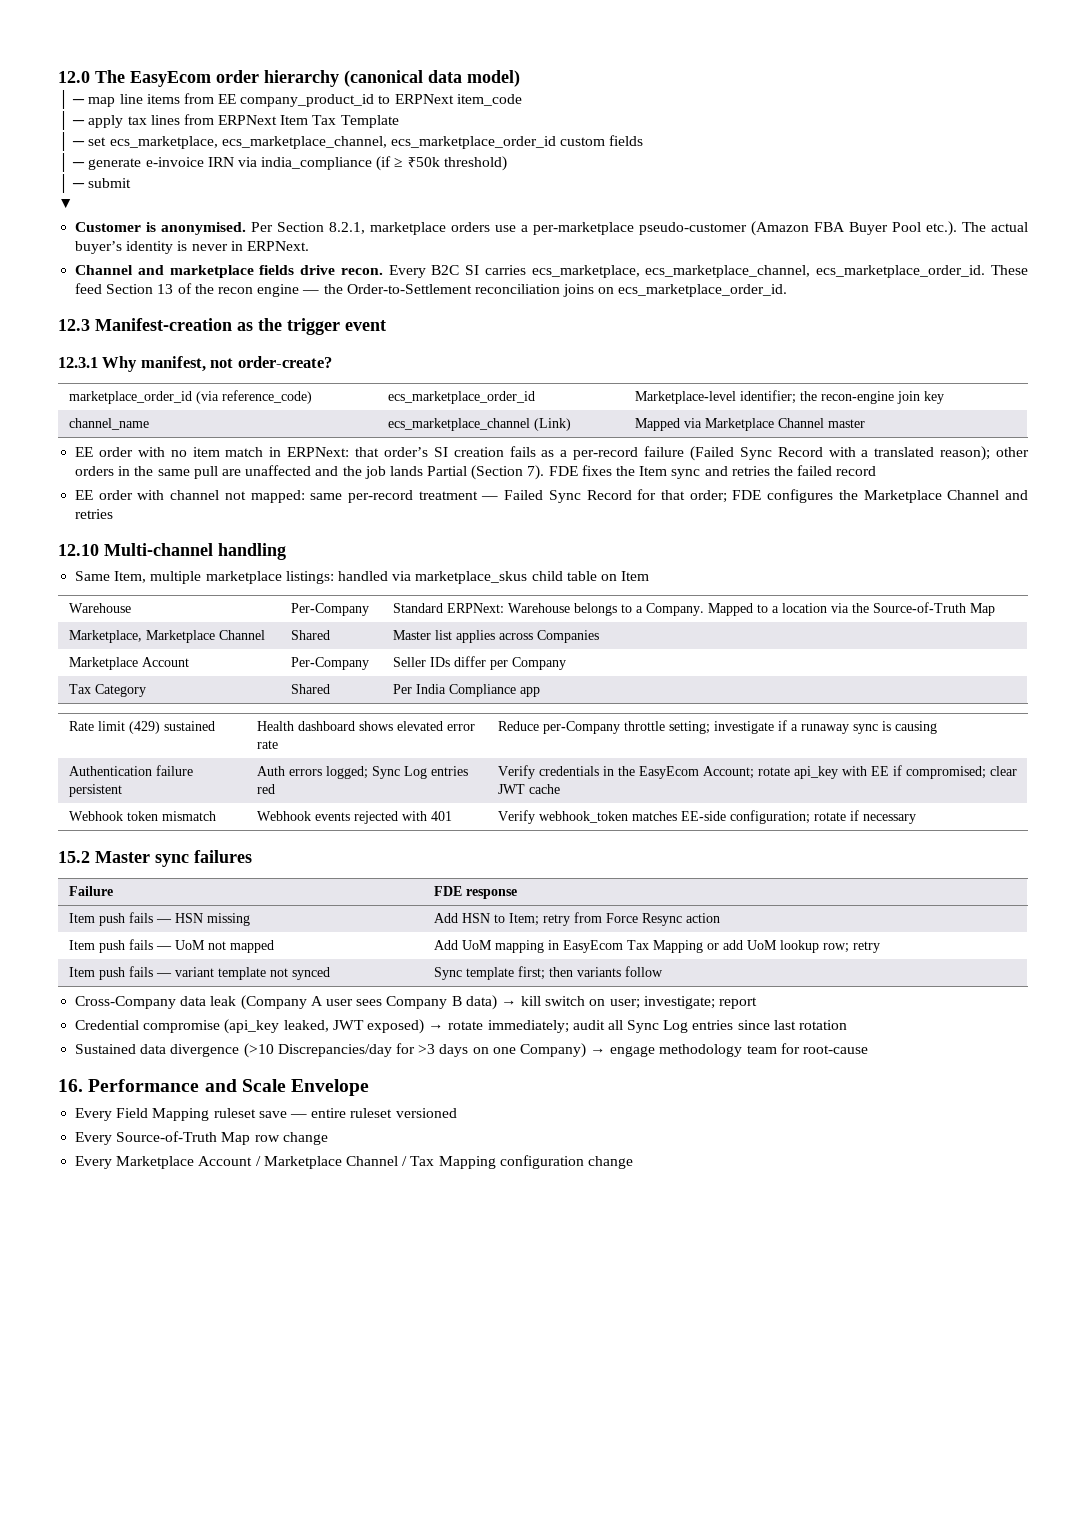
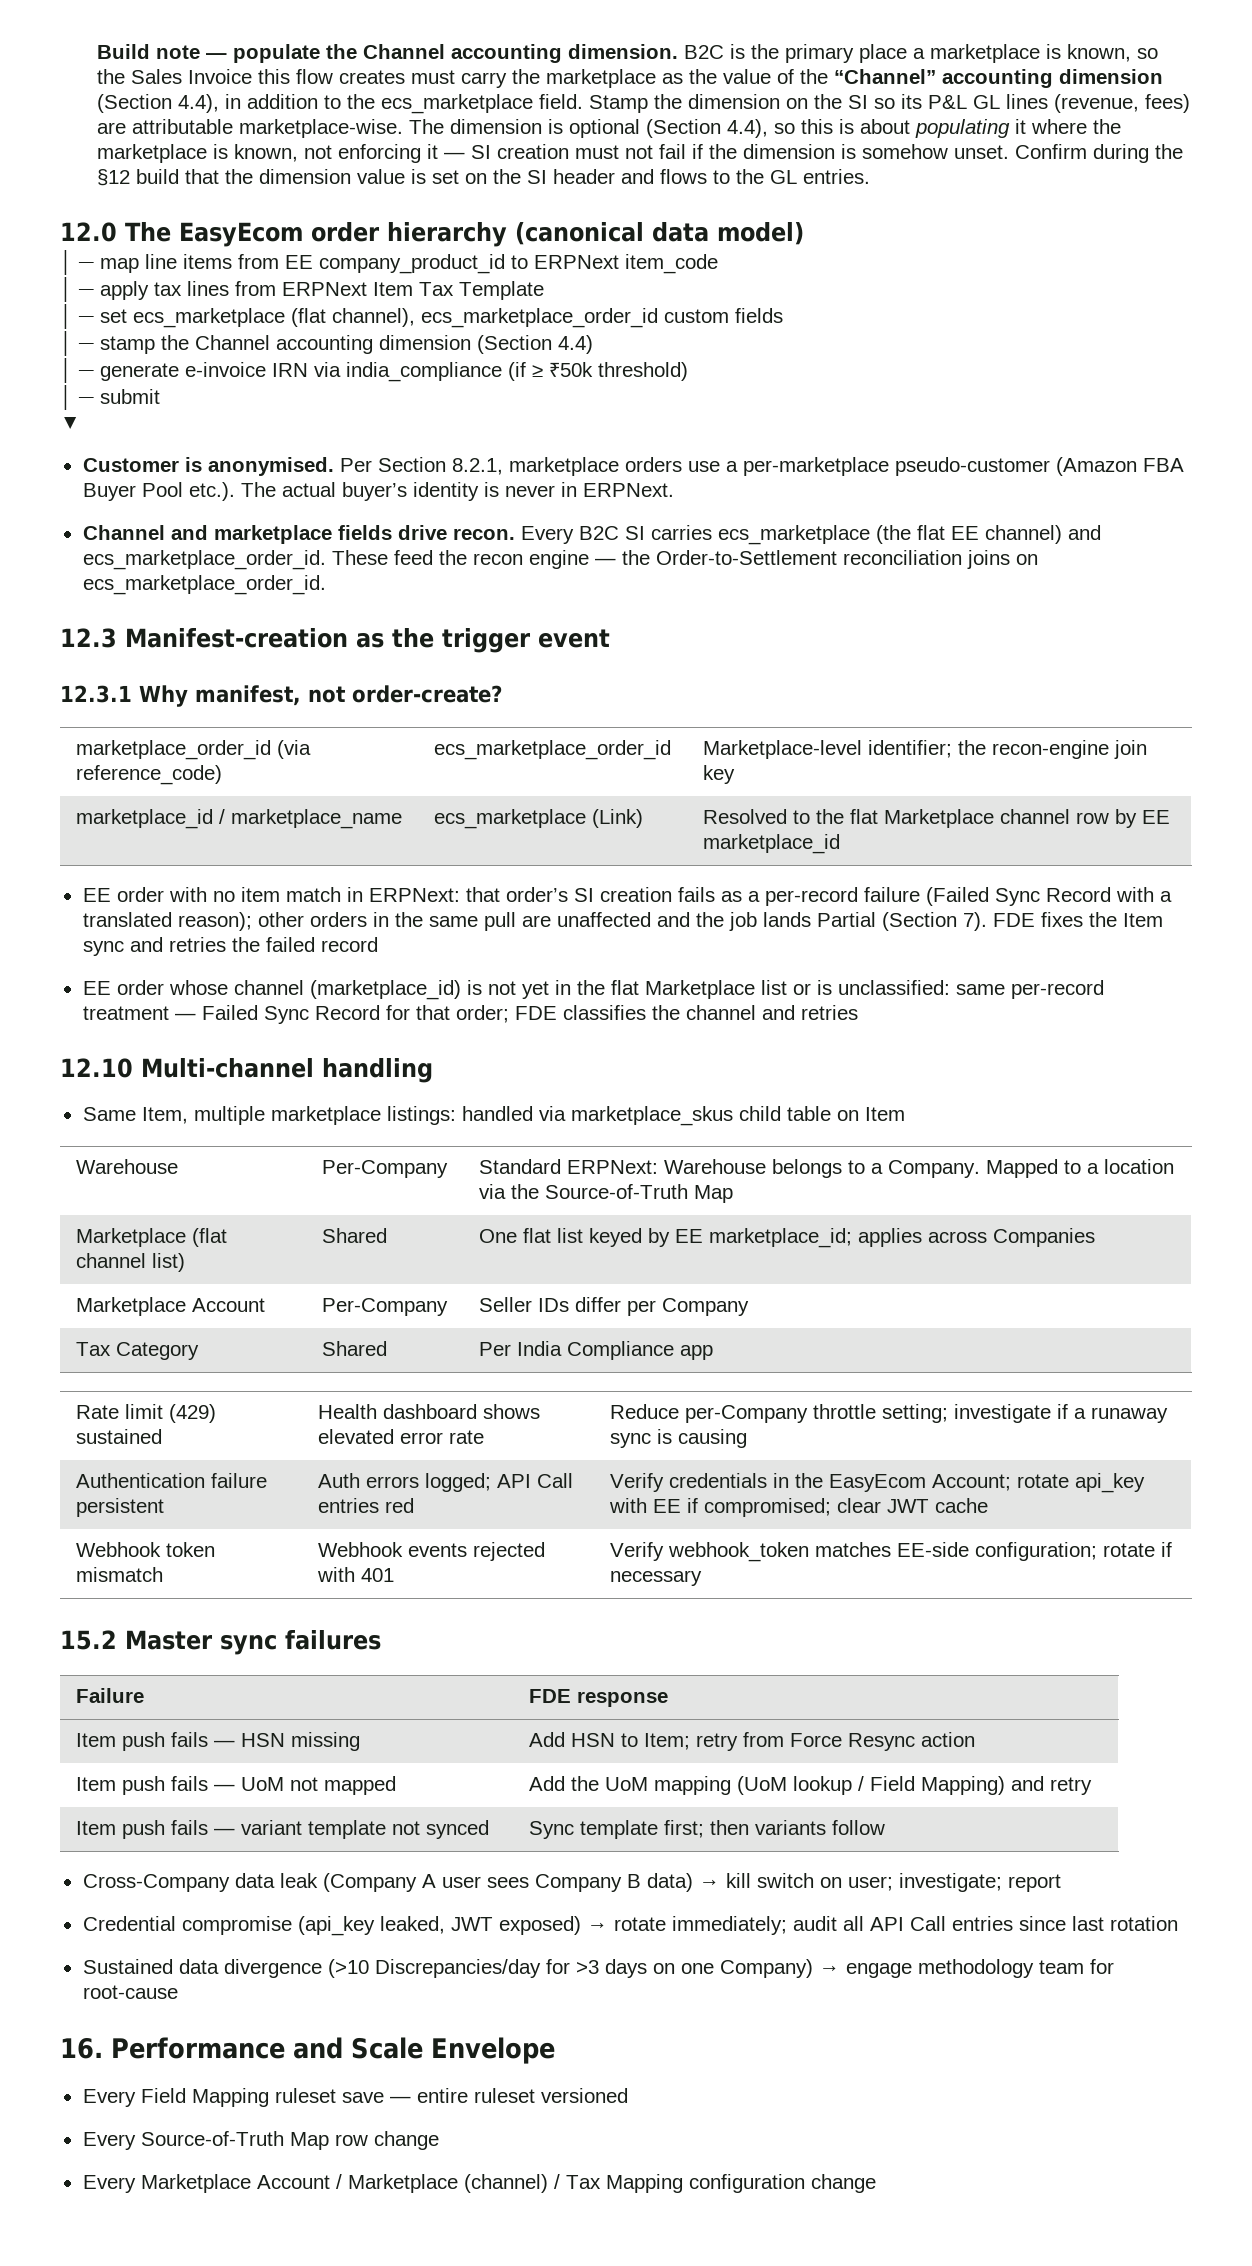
(58, 77) none -> [97,44,1159,63] [97,69,1164,88] [97,94,1191,114] [97,119,1122,138] [97,144,1184,163] [97,169,871,186] Build note — populate the Channel accounting dimension. B2C is the primary place a marketplace is known, so the Sales Invoice this flow creates must carry the marketplace as the value of the “Channel” accounting dimension (Section 4.4), in addition to the ecs_marketplace field. Stamp the dimension on the SI so its P&L GL lines (revenue, fees) are attributable marketplace-wise. The dimension is optional (Section 4.4), so this is about populating it where the marketplace is known, not enforcing it — SI creation must not fail if the dimension is somehow unset. Confirm during the §12 build that the dimension value is set on the SI header and flows to the GL entries. //
[109,136,387,149] ecs_marketplace, ecs_marketplace_channel, -> [133,308,415,328] ecs_marketplace (flat channel),
(644, 140) none -> [60,331,593,356] // │ ─ stamp the Channel accounting dimension (Section 4.4)
[531,265,1028,278] [75,283,192,294] ecs_marketplace, ecs_marketplace_channel, ecs_marketplace_order_id. These feed Section 13 of -> [717,525,1101,545] [82,550,433,570] ecs_marketplace (the flat EE channel) and ecs_marketplace_order_id. These feed
[68,418,149,430] [387,418,571,431] [634,418,865,431] channel_name | ecs_marketplace_channel (Link) | Mapped via Marketplace Channel master -> [75,809,402,829] [433,809,643,829] [702,809,1170,828] [702,834,840,854] marketplace_id / marketplace_name | ecs_marketplace (Link) | Resolved to the flat Marketplace channel row by EE marketplace_id
[137,490,305,503] with channel not mapped: -> [168,980,950,1000] whose channel (marketplace_id) is not yet in the flat Marketplace list or is unclassified:
[767,489,1000,503] configures the Marketplace Channel -> [562,1005,756,1020] classifies the channel
[68,630,265,643] [290,630,330,640] [392,630,452,640] Marketplace, Marketplace Channel | Shared | Master list -> [75,1228,227,1247] [75,1253,185,1272] [321,1228,387,1243] [478,1228,852,1248] Marketplace (flat channel list) | Shared | One flat list keyed by EE marketplace_id;
[371,766,427,779] Sync Log -> [496,1473,573,1488] API Call
(458, 945) none -> [570,1776,599,1791] the
[547,940,849,953] in EasyEcom Tax Mapping or add UoM lookup row; -> [736,1776,1044,1795] (UoM lookup / Field Mapping) and
[627,1020,689,1033] Sync Log -> [869,1916,946,1931] API Call
[345,1156,398,1166] Channel -> [463,2174,548,2193] (channel)

